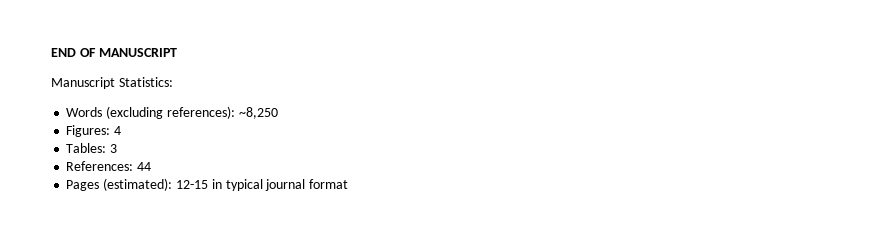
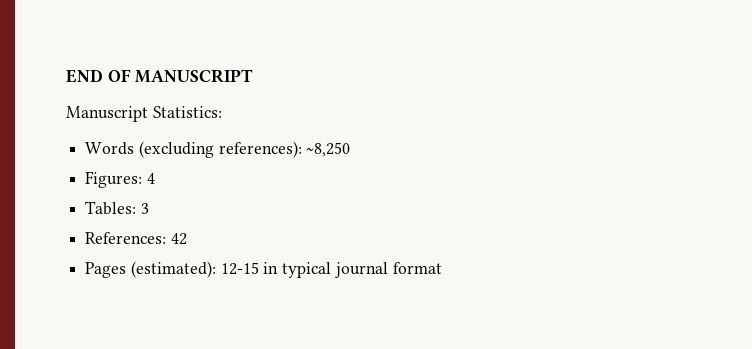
[137,162,152,171] 44 -> [170,233,187,245] 42

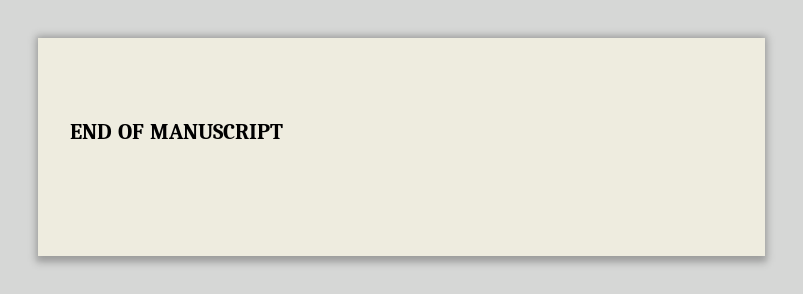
[66,106,222,122] [85,141,351,158] [85,171,155,188] [85,201,149,215] [85,232,187,245] [85,261,442,278] // Manuscript Statistics: // Words (excluding references): ~8,250 // Figures: 4 // Tables: 3 // References: 42 // Pages (estimated): 12-15 in typical journal format -> (283, 131) none

